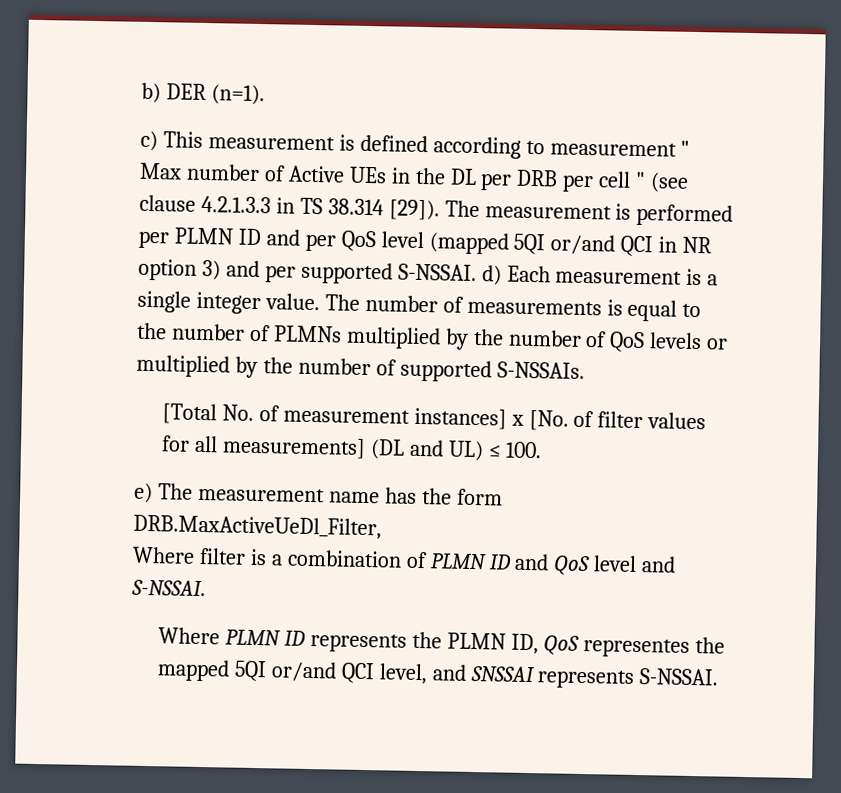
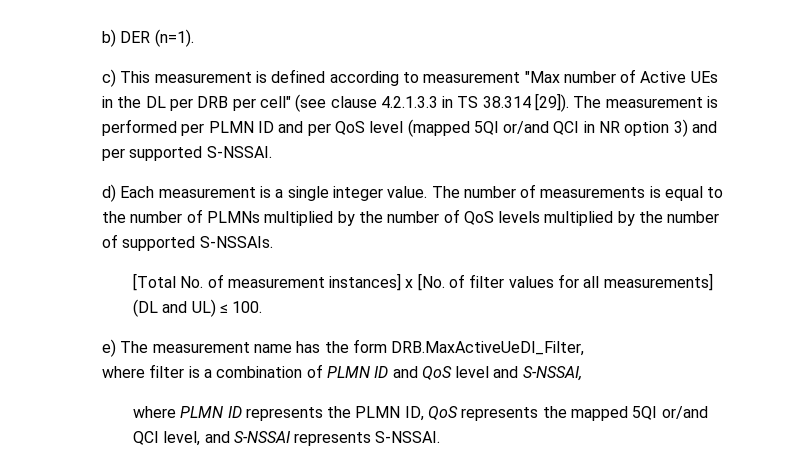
[680,140,691,157] [138,162,182,180] " Max -> [524,71,560,83] "Max
[598,171,647,189] cell " -> [259,96,291,108] cell"
(477, 272) none -> (272, 152) //
[706,338,729,350] or -> (541, 217) none
[131,546,195,564] Where -> [101,366,145,378] where
[130,579,206,597] [157,627,220,645] S-NSSAI. // Where -> [522,366,582,381] [132,406,176,418] S-NSSAI, // where
[583,638,691,658] representes -> [461,407,539,421] represents
[469,665,535,683] SNSSAI -> [233,431,291,443] S-NSSAI

